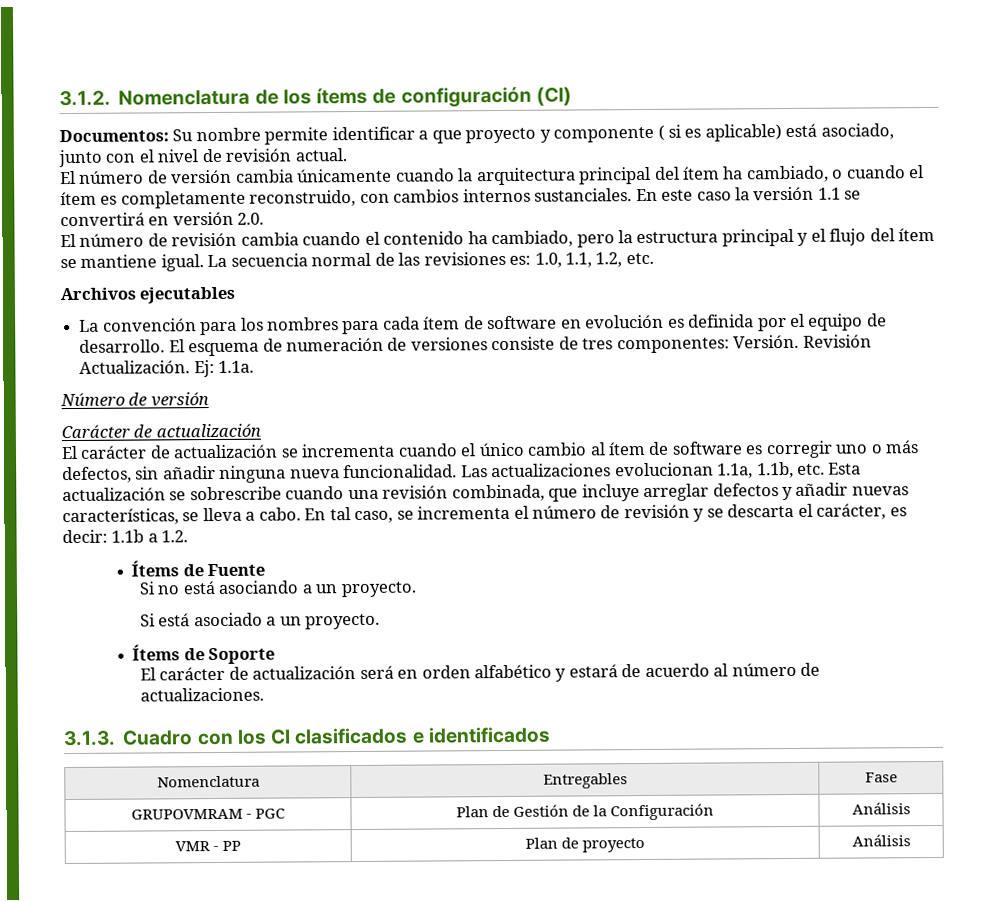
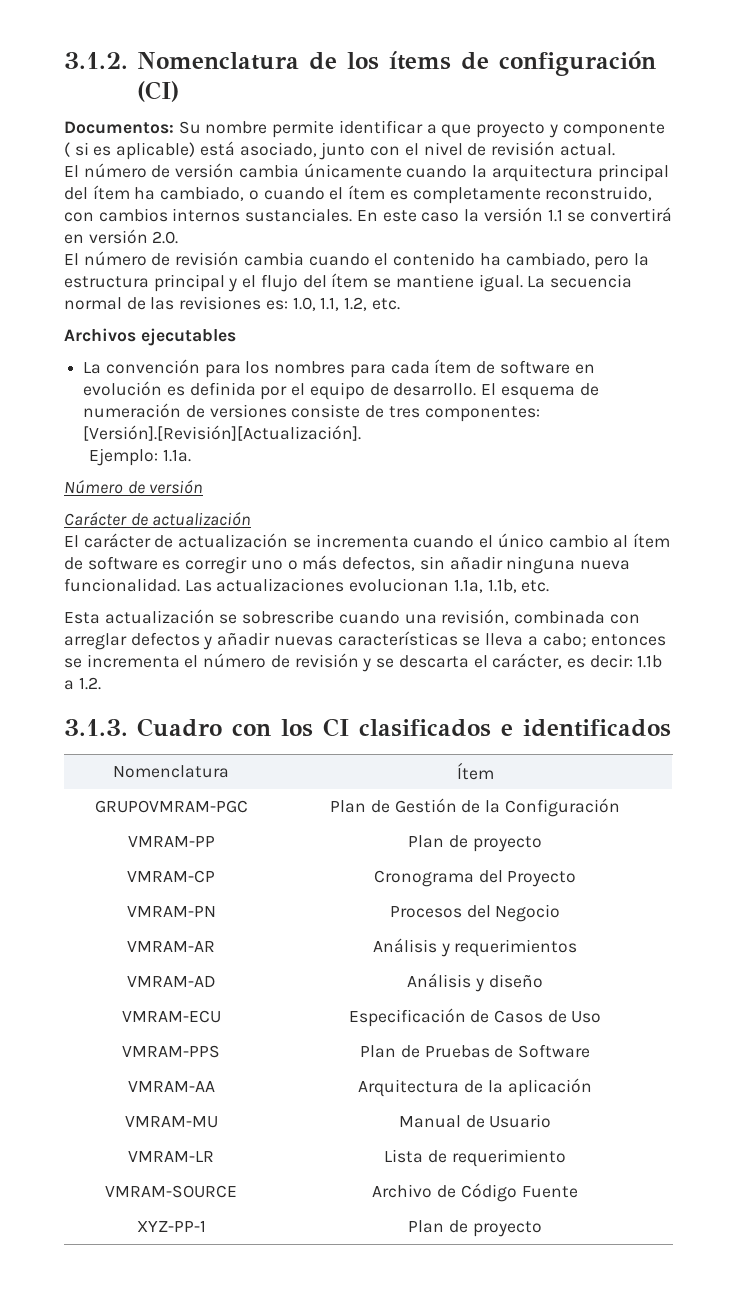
[733,334,872,349] [79,360,215,378] Versión. Revisión Actualización. Ej: -> [83,425,362,441] [88,448,158,466] [Versión].[Revisión][Actualización]. // Ejemplo:
(826, 469) none -> (550, 586) //
[382,484,640,502] revisión combinada, que incluye -> [441,609,640,625] revisión, combinada con
[62,508,179,526] características, -> [337,631,458,646] características
[258,507,394,524] cabo. En tal caso, -> [542,633,667,647] cabo; entonces
[131,560,266,577] [138,580,417,598] [139,612,381,630] [132,644,276,665] [139,662,821,682] [139,687,264,702] // Ítems de Fuente // Si no está asociando a un proyecto. // Si está asociado a un proyecto. // Ítems de Soporte // El carácter de actualización será en orden alfabético y estará de acuerdo al número de actualizaciones. -> (101, 683) none
[542,773,628,789] [864,772,898,783] [130,808,286,820] Entregables | Fase // GRUPOVMRAM - PGC -> [456,762,494,780] [94,800,248,813] Ítem // GRUPOVMRAM-PGC
[851,802,911,815] [174,840,242,852] [524,837,646,853] [851,834,911,847] | Análisis // VMR - PP | Plan de proyecto | Análisis -> [127,836,215,847] [408,835,542,852] [127,870,215,883] [373,870,577,887] [126,906,216,917] [389,904,561,922] [127,941,215,952] [372,938,578,957] [126,976,216,987] [407,973,543,992] [121,1010,221,1023] [348,1008,602,1027] [122,1045,220,1058] [360,1044,590,1058] [127,1081,215,1092] [358,1078,592,1097] [124,1116,218,1128] [398,1114,552,1128] [128,1151,214,1162] [384,1149,566,1167] [105,1185,237,1198] [372,1183,578,1202] [136,1220,206,1232] [408,1220,542,1237] // VMRAM-PP | Plan de proyecto // VMRAM-CP | Cronograma del Proyecto // VMRAM-PN | Procesos del Negocio // VMRAM-AR | Análisis y requerimientos // VMRAM-AD | Análisis y diseño // VMRAM-ECU | Especificación de Casos de Uso // VMRAM-PPS | Plan de Pruebas de Software // VMRAM-AA | Arquitectura de la aplicación // VMRAM-MU | Manual de Usuario // VMRAM-LR | Lista de requerimiento // VMRAM-SOURCE | Archivo de Código Fuente // XYZ-PP-1 | Plan de proyecto

